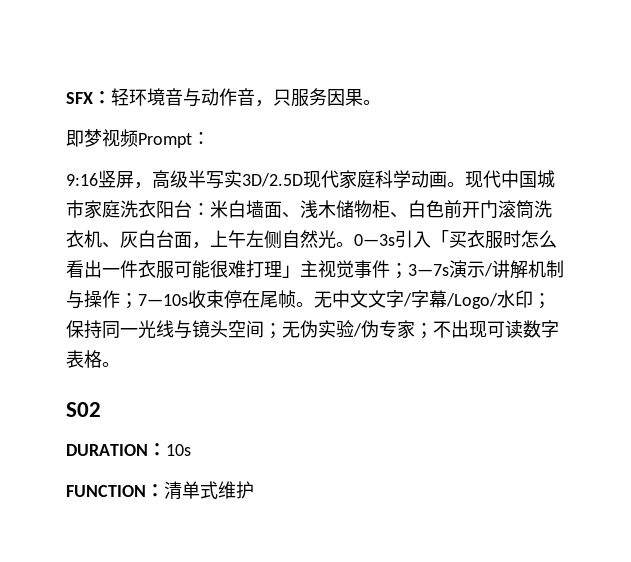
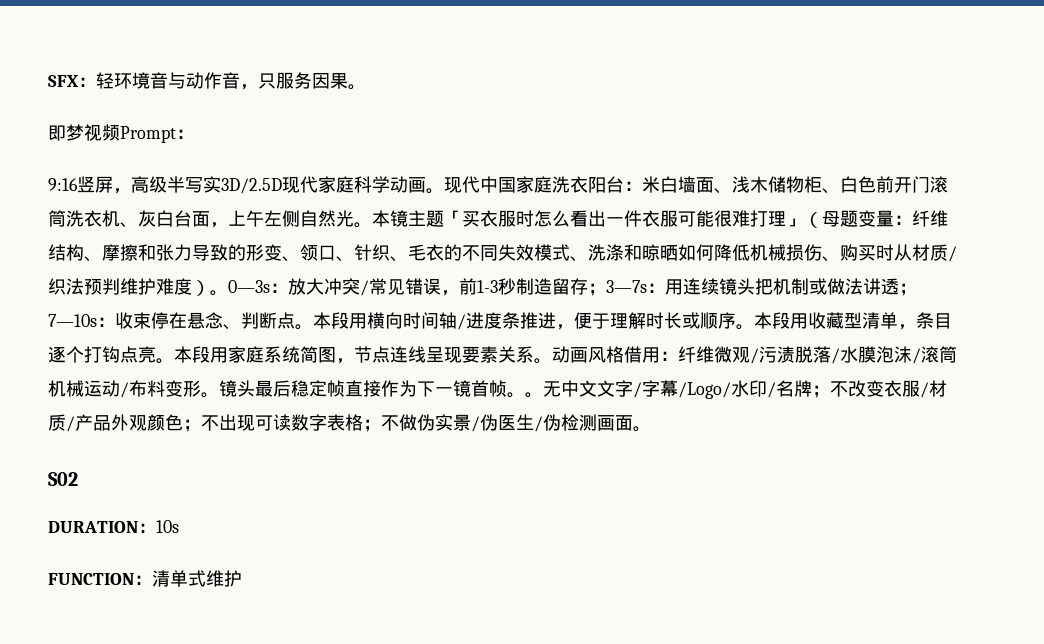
[537,170,555,188] [66,200,84,218] 城市 -> (516, 185) none
[354,230,431,248] 0—3s引入 -> [372,210,444,227] 本镜主题
[300,260,564,279] [66,290,296,309] 主视觉事件；3—7s演示/讲解机制与操作；7—10s收束停在尾帧 -> [804,210,948,228] [48,244,957,262] [48,278,917,296] [48,312,952,330] [48,346,957,364] [48,380,525,398] （母题变量：纤维结构、摩擦和张力导致的形变、领口、针织、毛衣的不同失效模式、洗涤和晾晒如何降低机械损伤、购买时从材质/织法预判维护难度）。0—3s：放大冲突/常见错误，前1-3秒制造留存；3—7s：用连续镜头把机制或做法讲透；7—10s：收束停在悬念、判断点。本段用横向时间轴/进度条推进，便于理解时长或顺序。本段用收藏型清单，条目逐个打钩点亮。本段用家庭系统简图，节点连线呈现要素关系。动画风格借用：纤维微观/污渍脱落/水膜泡沫/滚筒机械运动/布料变形。镜头最后稳定帧直接作为下一镜首帧。
[533,293,551,309] [66,320,415,339] ；保持同一光线与镜头空间；无伪实验/伪专家 -> [767,380,947,398] [48,414,183,432] /名牌；不改变衣服/材质/产品外观颜色
(102, 359) none -> [363,414,633,432] ；不做伪实景/伪医生/伪检测画面

